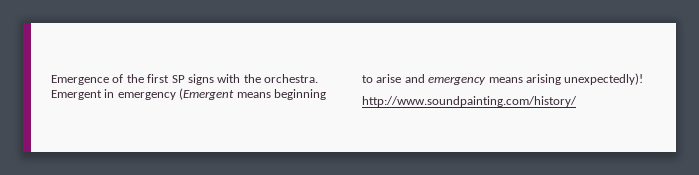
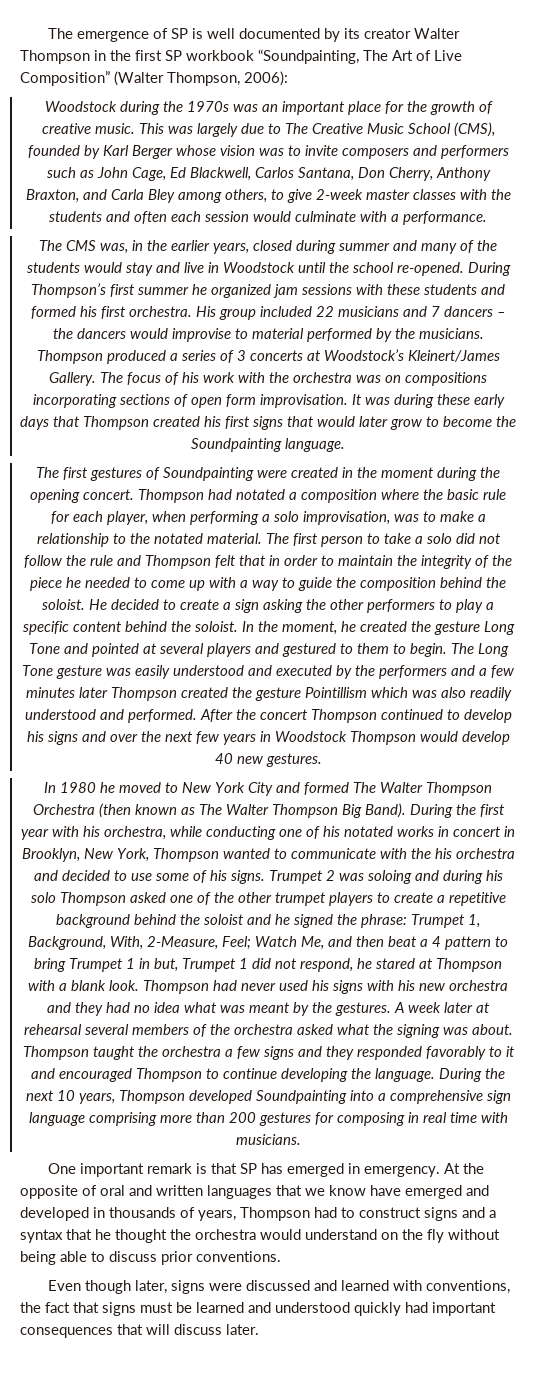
[51,74,318,85] [51,88,326,100] [362,73,644,85] [362,96,577,107] Emergence of the first SP signs with the orchestra. Emergent in emergency (Emergent means beginning to arise and emergency means arising unexpectedly)! // http://www.soundpainting.com/history/ -> [47,28,460,42] [20,49,462,64] [20,71,288,86] [44,101,493,115] [41,122,495,137] [27,145,509,159] [46,167,491,181] [25,189,511,203] [49,211,487,225] [39,240,497,254] [26,262,511,276] [31,283,505,298] [30,306,506,320] [52,328,484,342] [36,349,500,364] [49,372,487,386] [32,394,505,408] [20,416,516,430] [191,438,345,452] [36,467,500,481] [30,489,506,503] [50,511,486,525] [36,533,501,547] [24,555,512,569] [30,577,506,591] [42,599,494,613] [22,621,515,635] [28,643,509,657] [22,665,514,679] [25,687,512,701] [24,709,512,723] [26,731,510,745] [214,753,322,767] [44,782,492,796] [32,803,505,818] [21,826,515,840] [21,848,515,862] [33,870,503,884] [30,892,506,906] [56,914,480,928] [28,936,508,950] [34,958,502,972] [28,980,508,994] [47,1002,490,1016] [23,1024,513,1038] [22,1046,515,1060] [31,1068,505,1082] [25,1090,511,1104] [28,1112,508,1126] [235,1134,301,1145] [47,1163,484,1177] [20,1185,489,1199] [20,1207,496,1221] [20,1229,500,1243] [20,1251,281,1265] [47,1280,510,1294] [20,1302,496,1316] [20,1324,259,1338] The emergence of SP is well documented by its creator Walter Thompson in the first SP workbook “Soundpainting, The Art of Live Composition” (Walter Thompson, 2006): // Woodstock during the 1970s was an important place for the growth of creative music. This was largely due to The Creative Music School (CMS), founded by Karl Berger whose vision was to invite composers and performers such as John Cage, Ed Blackwell, Carlos Santana, Don Cherry, Anthony Braxton, and Carla Bley among others, to give 2-week master classes with the students and often each session would culminate with a performance. // The CMS was, in the earlier years, closed during summer and many of the students would stay and live in Woodstock until the school re-opened. During Thompson’s first summer he organized jam sessions with these students and formed his first orchestra. His group included 22 musicians and 7 dancers – the dancers would improvise to material performed by the musicians. Thompson produced a series of 3 concerts at Woodstock’s Kleinert/James Gallery. The focus of his work with the orchestra was on compositions incorporating sections of open form improvisation. It was during these early days that Thompson created his first signs that would later grow to become the Soundpainting language. // The first gestures of Soundpainting were created in the moment during the opening concert. Thompson had notated a composition where the basic rule for each player, when performing a solo improvisation, was to make a relationship to the notated material. The first person to take a solo did not follow the rule and Thompson felt that in order to maintain the integrity of the piece he needed to come up with a way to guide the composition behind the soloist. He decided to create a sign asking the other performers to play a specific content behind the soloist. In the moment, he created the gesture Long Tone and pointed at several players and gestured to them to begin. The Long Tone gesture was easily understood and executed by the performers and a few minutes later Thompson created the gesture Pointillism which was also readily understood and performed. After the concert Thompson continued to develop his signs and over the next few years in Woodstock Thompson would develop 40 new gestures. // In 1980 he moved to New York City and formed The Walter Thompson Orchestra (then known as The Walter Thompson Big Band). During the first year with his orchestra, while conducting one of his notated works in concert in Brooklyn, New York, Thompson wanted to communicate with the his orchestra and decided to use some of his signs. Trumpet 2 was soloing and during his solo Thompson asked one of the other trumpet players to create a repetitive background behind the soloist and he signed the phrase: Trumpet 1, Background, With, 2-Measure, Feel; Watch Me, and then beat a 4 pattern to bring Trumpet 1 in but, Trumpet 1 did not respond, he stared at Thompson with a blank look. Thompson had never used his signs with his new orchestra and they had no idea what was meant by the gestures. A week later at rehearsal several members of the orchestra asked what the signing was about. Thompson taught the orchestra a few signs and they responded favorably to it and encouraged Thompson to continue developing the language. During the next 10 years, Thompson developed Soundpainting into a comprehensive sign language comprising more than 200 gestures for composing in real time with musicians. // One important remark is that SP has emerged in emergency. At the opposite of oral and written languages that we know have emerged and developed in thousands of years, Thompson had to construct signs and a syntax that he thought the orchestra would understand on the fly without being able to discuss prior conventions. // Even though later, signs were discussed and learned with conventions, the fact that signs must be learned and understood quickly had important consequences that will discuss later.

